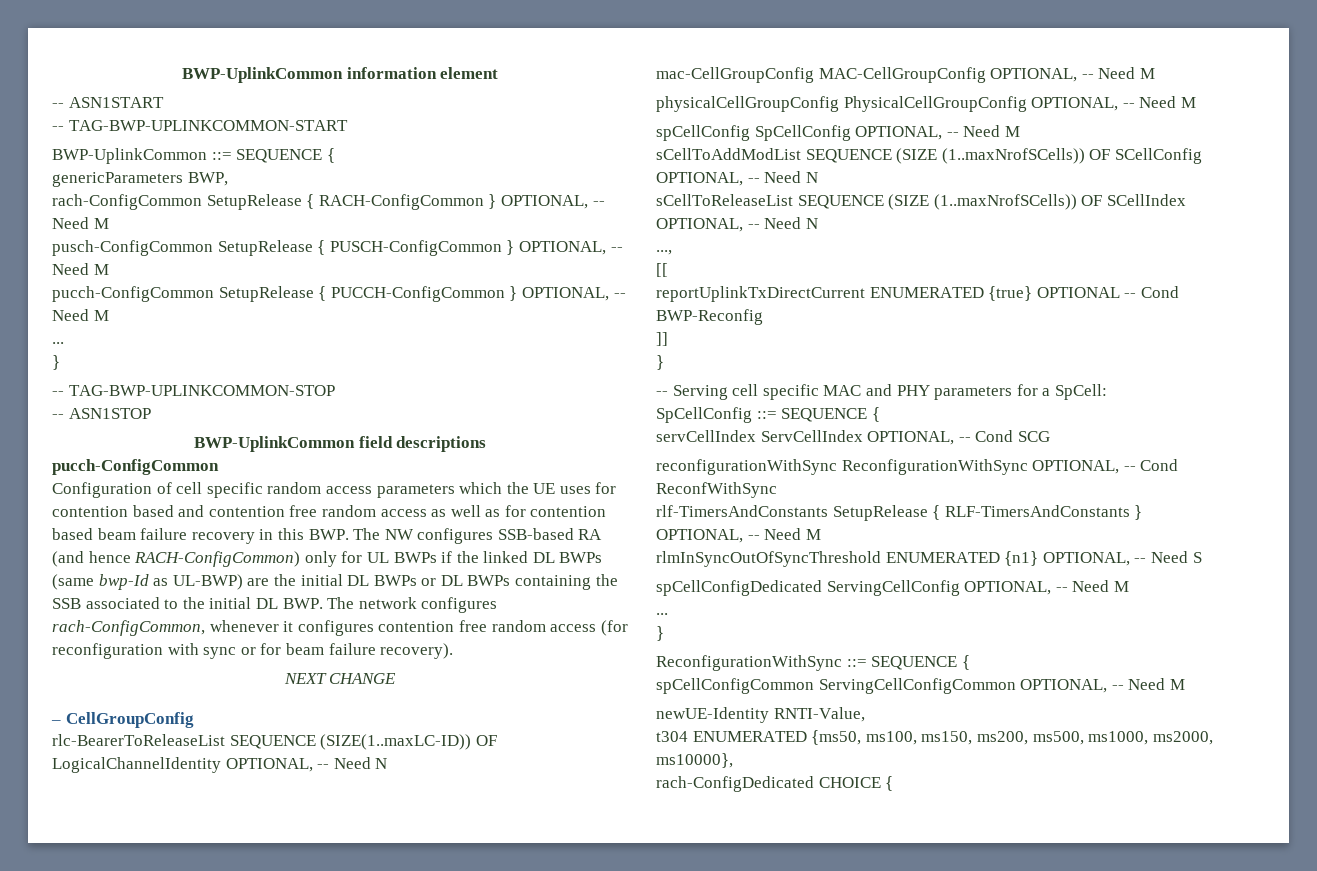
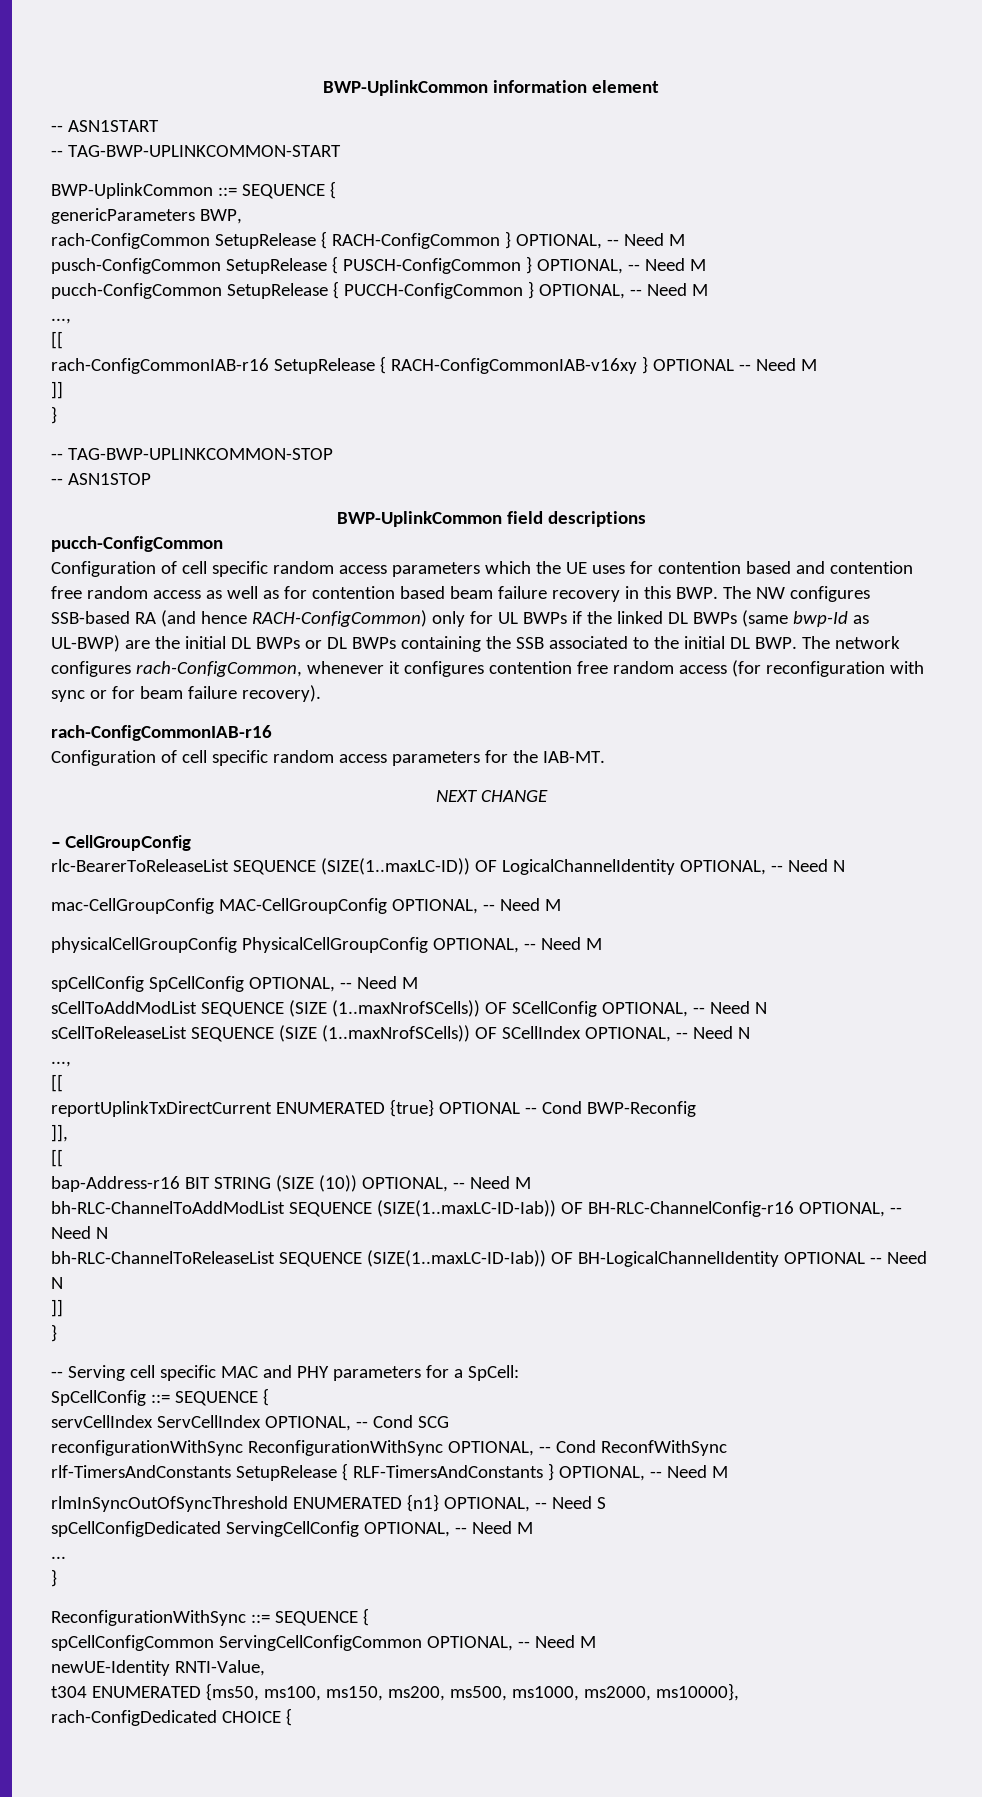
[52,342,64,344] ... -> [51,318,71,324] [51,331,63,349] [51,356,817,374] [51,381,63,399] ..., // [[ // rach-ConfigCommonIAB-r16 SetupRelease { RACH-ConfigCommonIAB-v16xy } OPTIONAL -- Need M // ]]
(454, 651) none -> [51,725,272,741] [51,750,605,766] // rach-ConfigCommonIAB-r16 // Configuration of cell specific random access parameters for the IAB-MT.
(763, 317) none -> [51,1124,68,1142] [51,1149,63,1167] [51,1175,531,1192] [51,1200,902,1217] [51,1226,108,1239] [51,1250,927,1267] [51,1277,63,1289] // ]], // [[ // bap-Address-r16 BIT STRING (SIZE (10)) OPTIONAL, -- Need M // bh-RLC-ChannelToAddModList SEQUENCE (SIZE(1..maxLC-ID-Iab)) OF BH-RLC-ChannelConfig-r16 OPTIONAL, -- Need N // bh-RLC-ChannelToReleaseList SEQUENCE (SIZE(1..maxLC-ID-Iab)) OF BH-LogicalChannelIdentity OPTIONAL -- Need N

